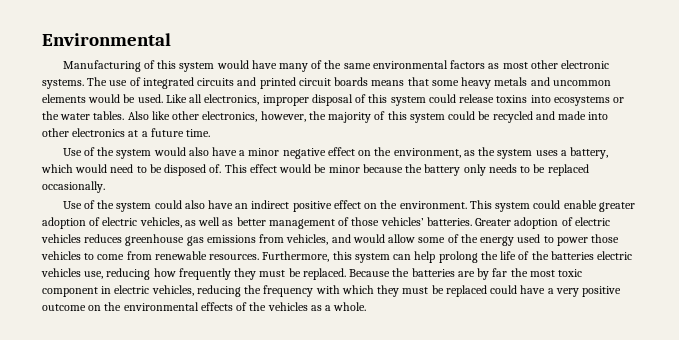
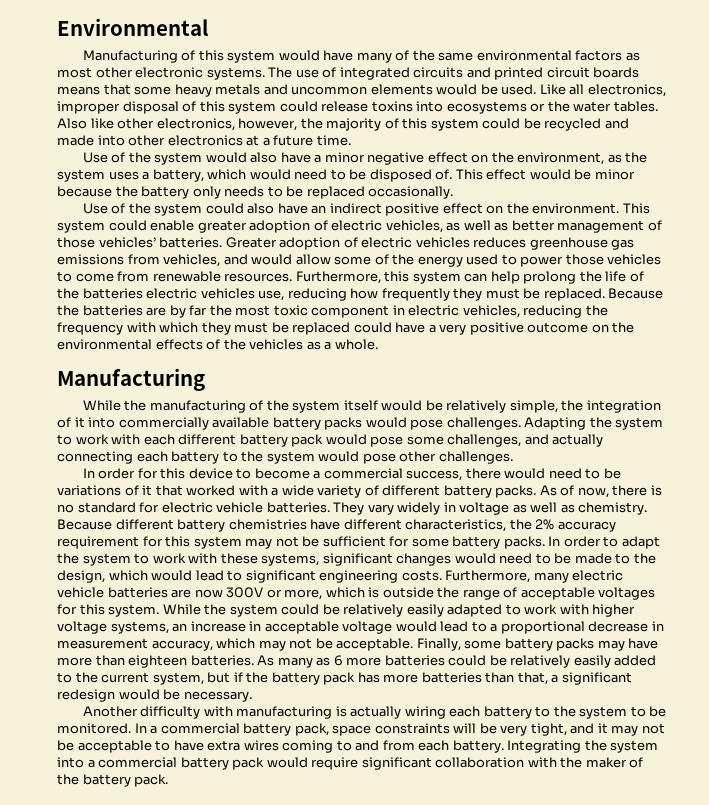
(367, 306) none -> [57,368,205,391] [82,400,661,413] [57,417,664,430] [57,434,604,447] [57,451,513,464] [82,468,621,481] [57,485,662,498] [57,502,648,515] [57,519,616,532] [57,536,660,549] [57,553,656,566] [57,570,624,583] [57,587,656,600] [57,604,636,617] [57,621,664,634] [57,638,659,651] [57,655,657,668] [57,672,632,685] [57,689,252,702] [82,706,667,719] [57,723,665,736] [57,740,659,753] [57,757,644,770] [57,774,169,787] // Manufacturing // While the manufacturing of the system itself would be relatively simple, the integration of it into commercially available battery packs would pose challenges. Adapting the system to work with each different battery pack would pose some challenges, and actually connecting each battery to the system would pose other challenges. // In order for this device to become a commercial success, there would need to be variations of it that worked with a wide variety of different battery packs. As of now, there is no standard for electric vehicle batteries. They vary widely in voltage as well as chemistry. Because different battery chemistries have different characteristics, the 2% accuracy requirement for this system may not be sufficient for some battery packs. In order to adapt the system to work with these systems, significant changes would need to be made to the design, which would lead to significant engineering costs. Furthermore, many electric vehicle batteries are now 300V or more, which is outside the range of acceptable voltages for this system. While the system could be relatively easily adapted to work with higher voltage systems, an increase in acceptable voltage would lead to a proportional decrease in measurement accuracy, which may not be acceptable. Finally, some battery packs may have more than eighteen batteries. As many as 6 more batteries could be relatively easily added to the current system, but if the battery pack has more batteries than that, a significant redesign would be necessary. // Another difficulty with manufacturing is actually wiring each battery to the system to be monitored. In a commercial battery pack, space constraints will be very tight, and it may not be acceptable to have extra wires coming to and from each battery. Integrating the system into a commercial battery pack would require significant collaboration with the maker of the battery pack.

